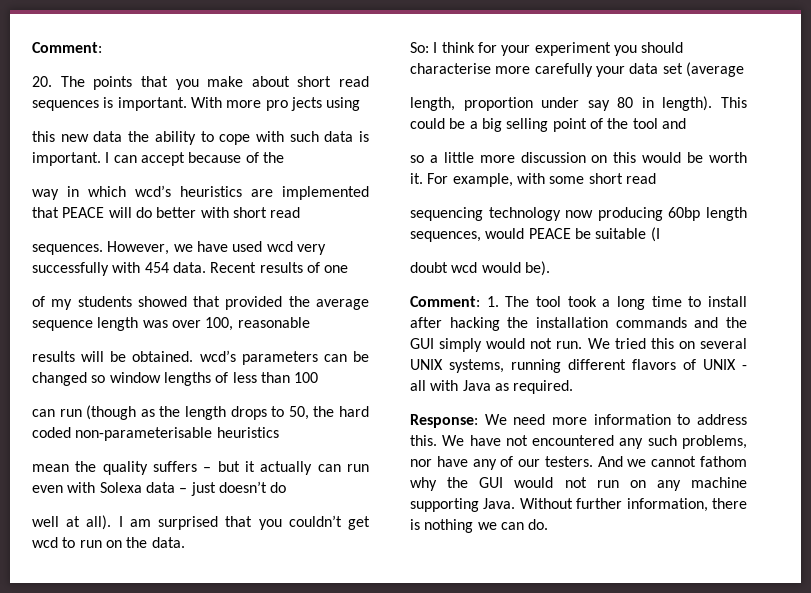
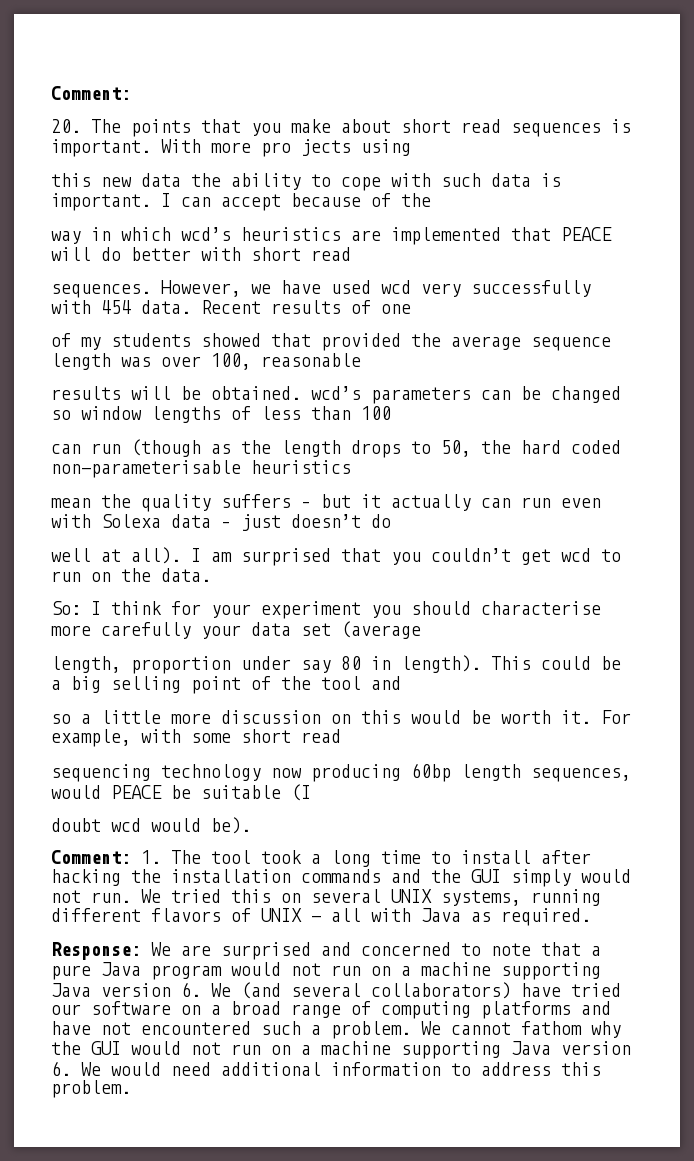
[513,414,747,425] [410,435,747,449] [410,456,647,470] need more information to address this. We have not encountered any such problems, nor have any of our testers. And we -> [181,942,601,960] [51,962,601,980] [51,982,621,999] [51,1001,611,1019] [51,1021,441,1039] are surprised and concerned to note that a pure Java program would not run on a machine supporting Java version 6. We (and several collaborators) have tried our software on a broad range of computing platforms and have not encountered such a problem. We
[656,477,747,491] [410,498,747,512] [410,519,549,533] any machine supporting Java. Without further information, there is nothing we can do. -> [301,1041,631,1059] [51,1061,601,1076] [51,1080,131,1098] a machine supporting Java version 6. We would need additional information to address this problem.

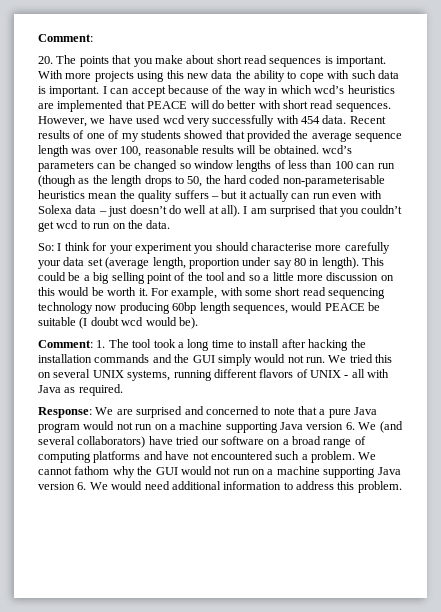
[261,139,351,157] pro jects -> [94,71,134,82] projects
(411, 147) // -> (165, 76) none
(431, 200) // -> (241, 89) none
(351, 254) // -> (334, 104) none
(411, 309) // -> (105, 136) none
(361, 360) // -> (199, 149) none
(391, 413) // -> (353, 165) none
(351, 467) // -> (85, 194) none
(391, 521) // -> (181, 209) none
(421, 630) // -> (150, 263) none
(401, 683) // -> (247, 276) none
(341, 736) // -> (326, 291) none
(311, 792) // -> (88, 323) none

